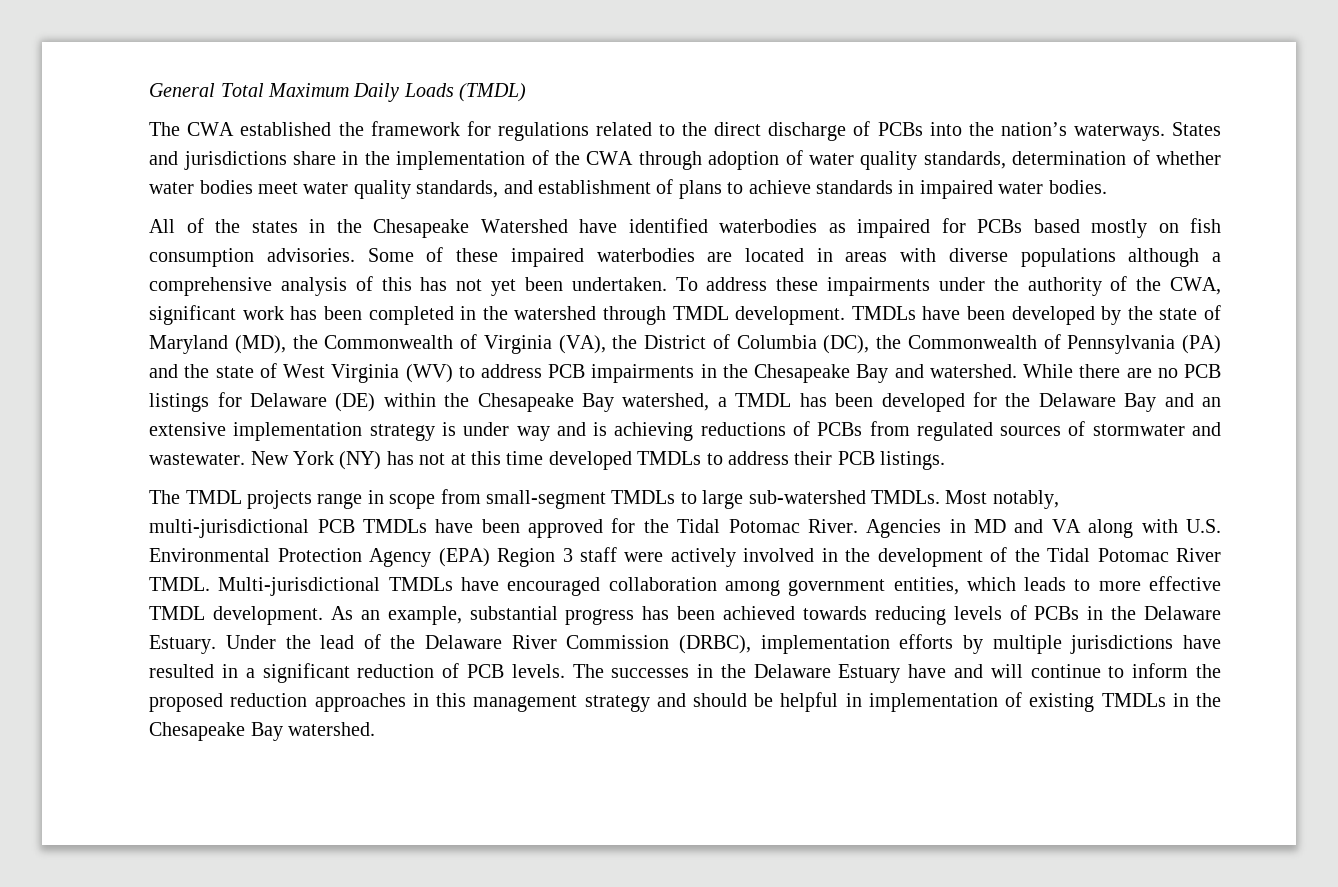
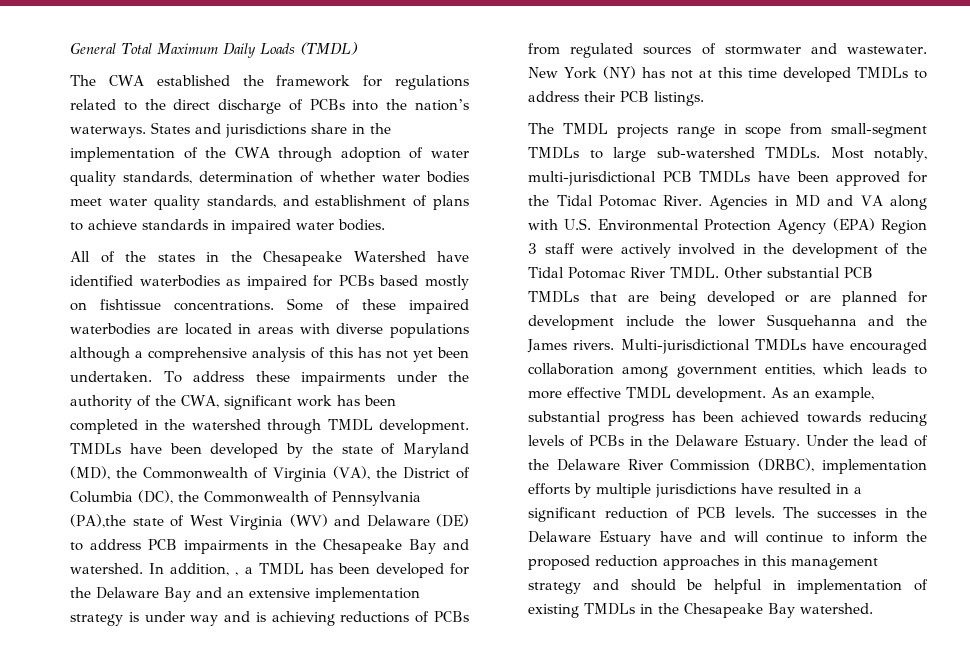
[1190,218,1221,233] [149,248,355,267] fish consumption advisories. -> [100,299,275,311] fishtissue concentrations.
[1181,335,1221,354] [149,364,210,378] (PA) and the -> [70,514,127,528] (PA),the
(453, 373) none -> [334,514,469,527] and Delaware (DE)
[1023,364,1221,378] [149,392,710,412] While there are no PCB listings for Delaware (DE) within the Chesapeake Bay watershed, -> [149,563,239,576] In addition, ,
(211, 584) none -> [724,267,874,278] [528,291,927,306] [528,314,927,330] [527,339,615,353] Other substantial PCB TMDLs that are being developed or are planned for development include the lower Susquehanna and the James rivers.

